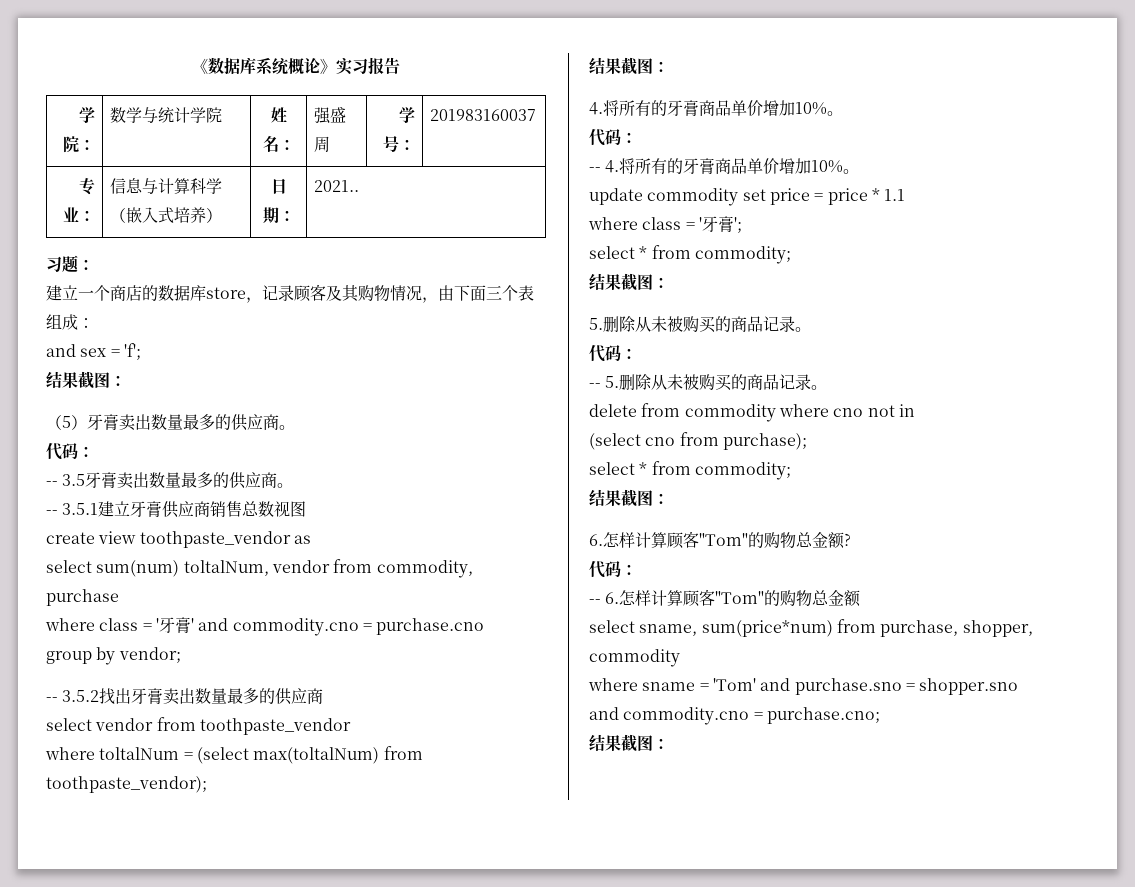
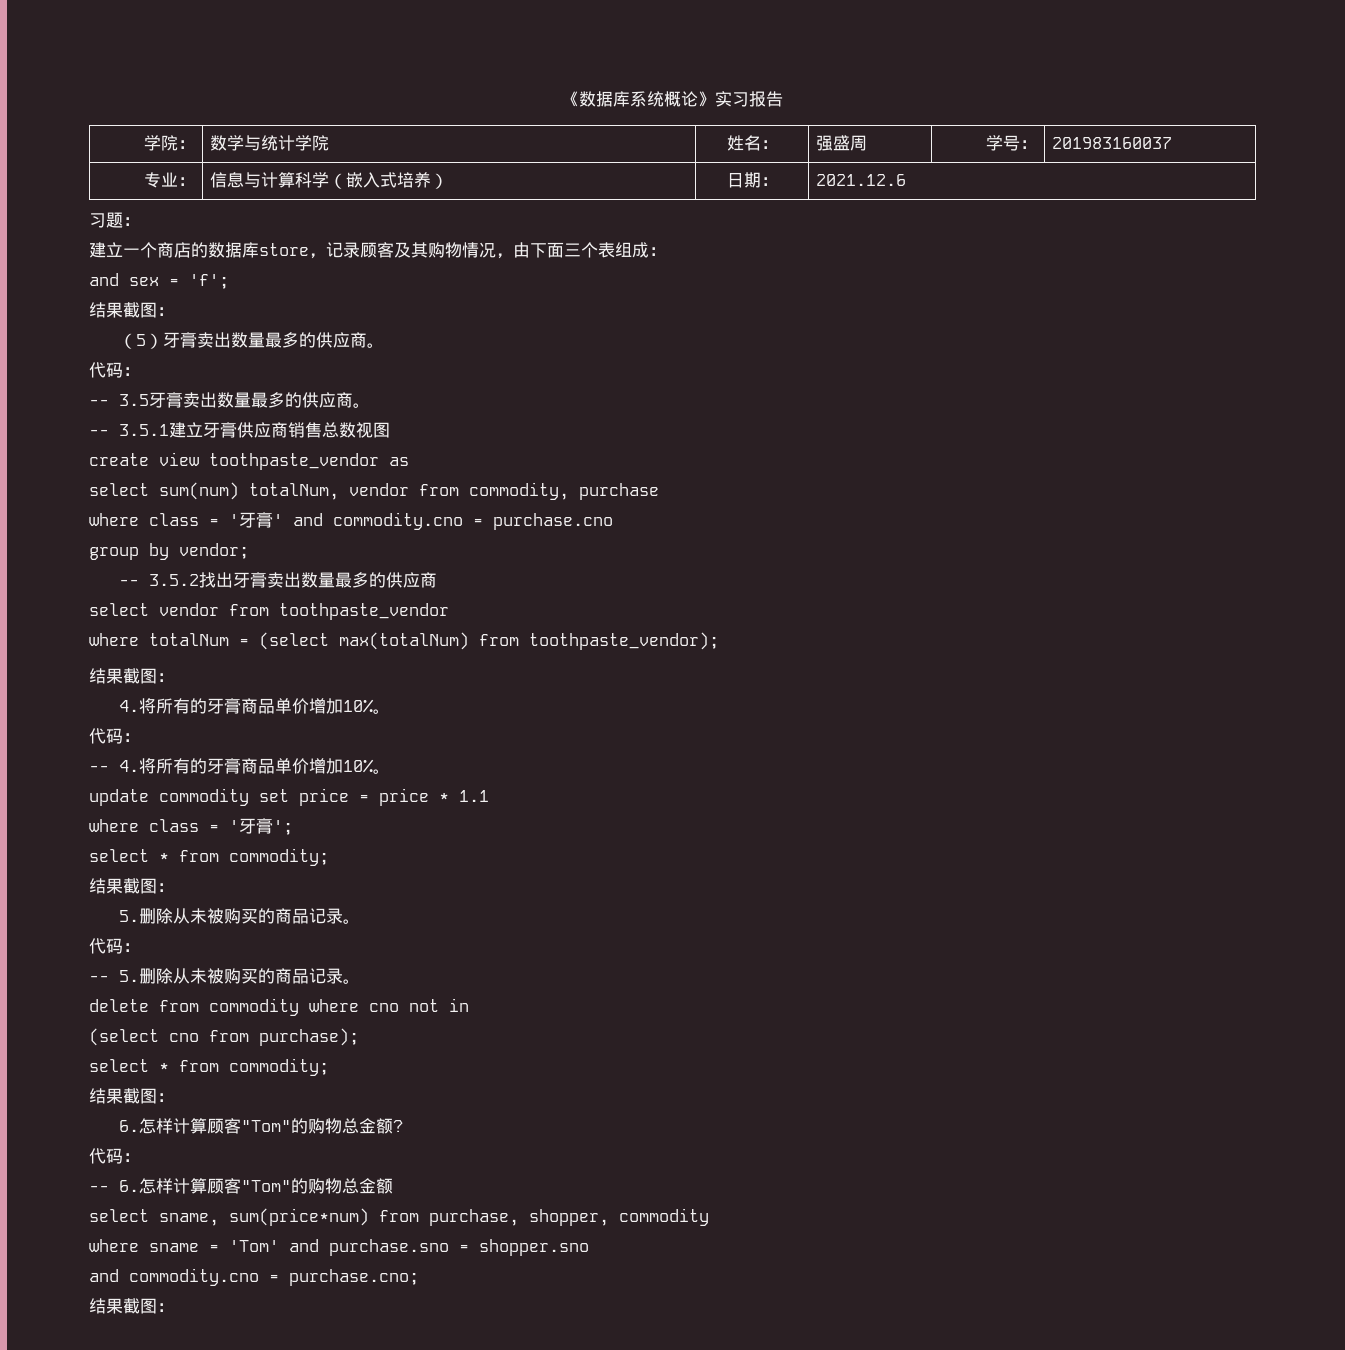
[313,180,359,192] 2021.. -> [815,174,906,186] 2021.12.6
[183,560,269,576] toltalNum, -> [249,483,339,500] totalNum,
[99,747,180,760] toltalNum -> [149,633,229,646] totalNum
[253,747,380,764] max(toltalNum) -> [339,632,469,650] max(totalNum)

